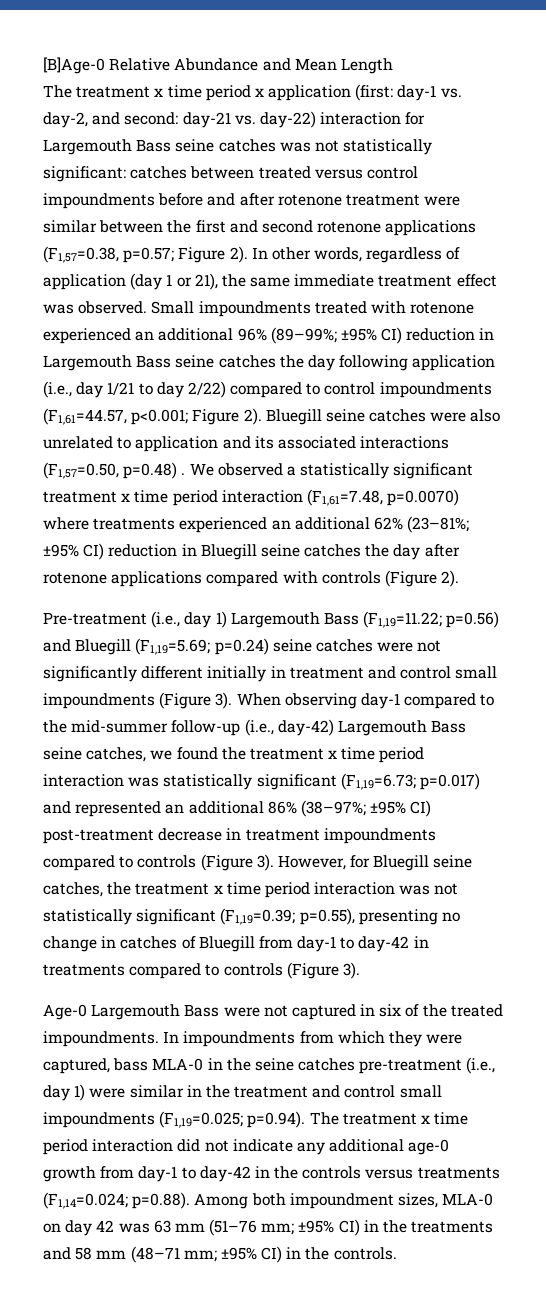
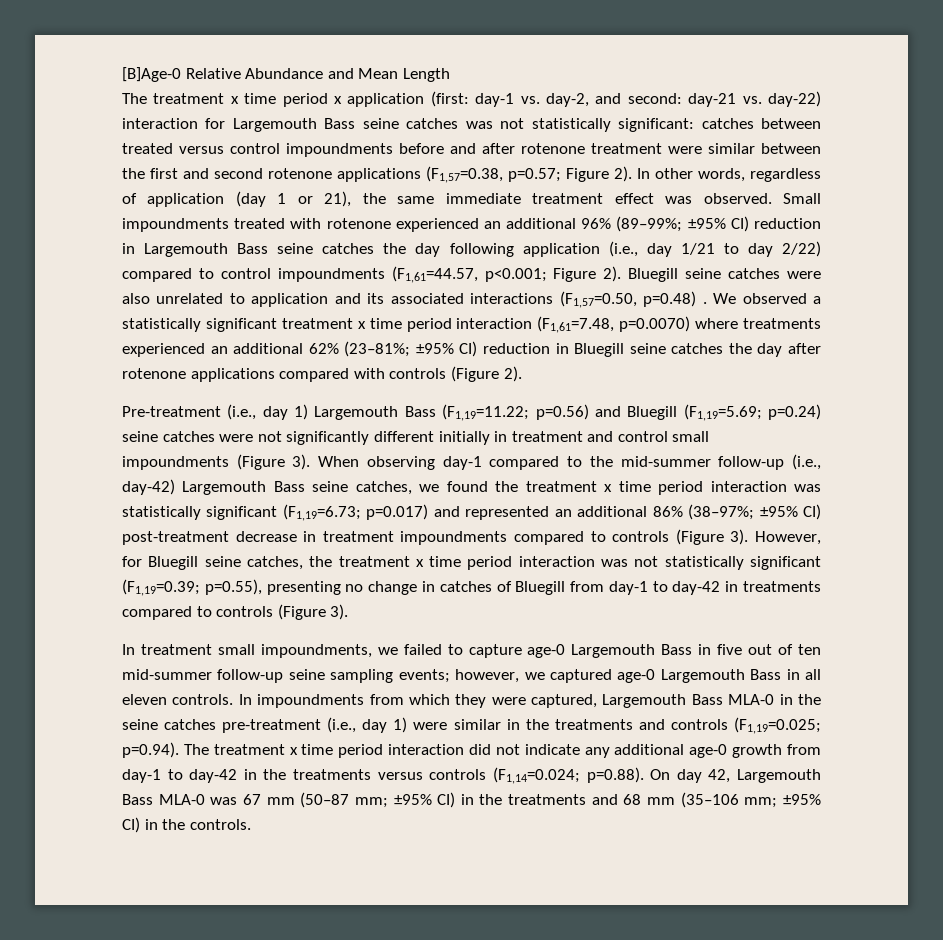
[43,1004,503,1020] [43,1031,159,1047] Age-0 Largemouth Bass were not captured in six of the treated impoundments. -> [122,644,821,658] [122,669,821,683] [122,694,234,705] In treatment small impoundments, we failed to capture age-0 Largemouth Bass in five out of ten mid-summer follow-up seine sampling events; however, we captured age-0 Largemouth Bass in all eleven controls.
[113,1058,149,1071] bass -> [602,694,723,708] Largemouth Bass
[234,1085,442,1098] [43,1112,155,1128] treatment and control small impoundments -> [554,719,728,730] treatments and controls
[302,1166,500,1179] [43,1192,494,1209] [43,1219,258,1236] controls versus treatments (F1,14=0.024; p=0.88). Among both impoundment sizes, MLA-0 on day 42 was 63 mm (51–76 -> [293,767,821,784] [122,792,350,808] treatments versus controls (F1,14=0.024; p=0.88). On day 42, Largemouth Bass MLA-0 was 67 mm (50–87
[75,1246,180,1263] 58 mm (48–71 -> [623,792,739,808] 68 mm (35–106

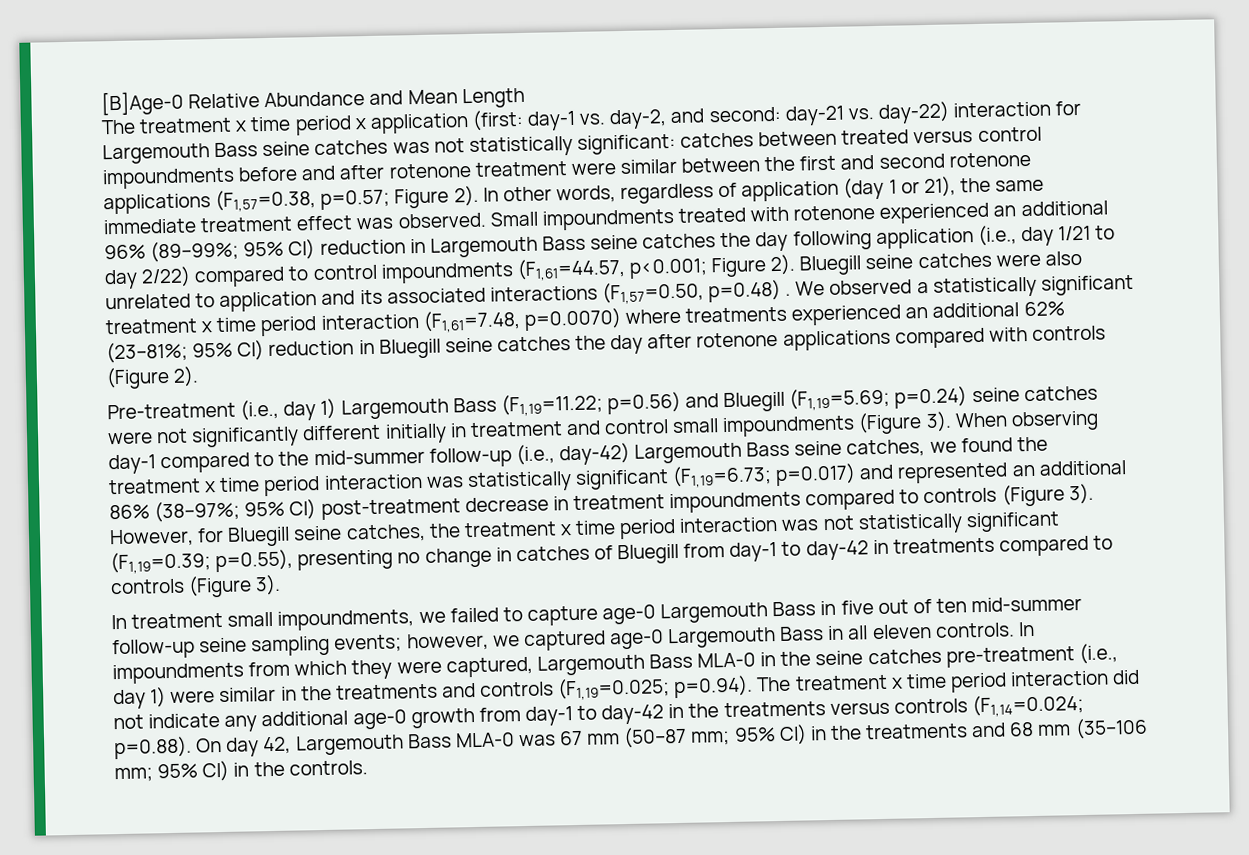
[687,218,726,229] ±95% -> [243,241,285,257] 95%
[415,343,454,354] ±95% -> [192,342,234,358] 95%
[759,506,798,517] ±95% -> [244,501,286,517] 95%
[393,794,432,805] ±95% -> [733,727,776,742] 95%
[782,794,821,805] ±95% -> [157,763,199,779] 95%

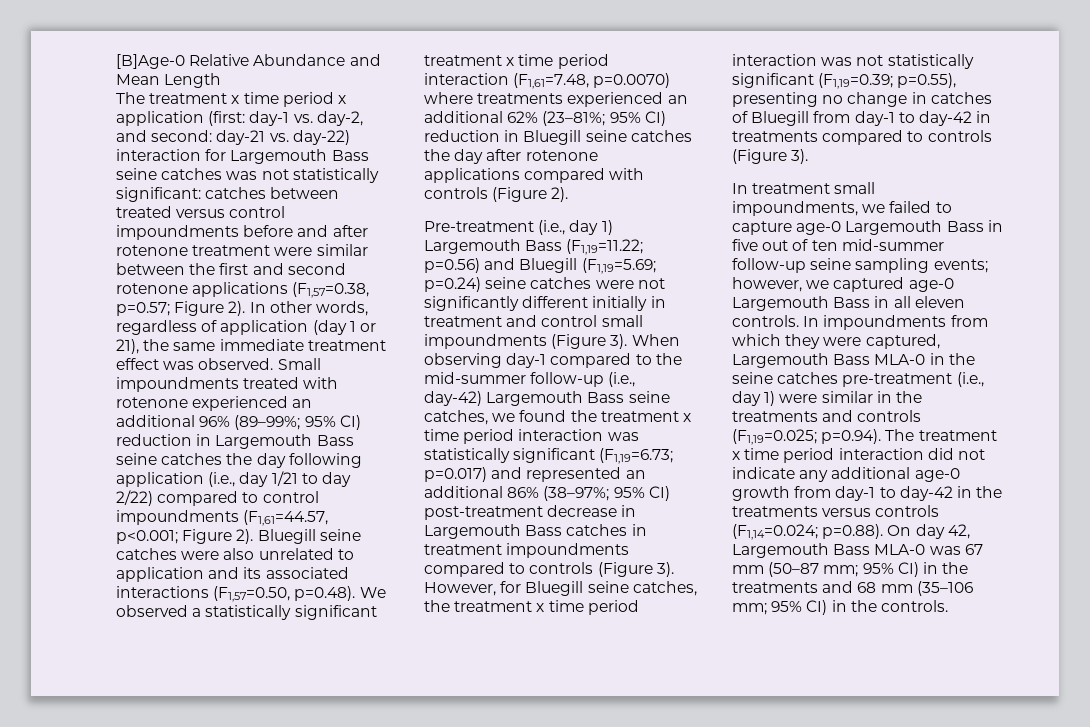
[708,279,792,303] p=0.48) . -> [294,586,356,601] p=0.48).
(569, 503) none -> [424,524,647,539] Largemouth Bass catches in

